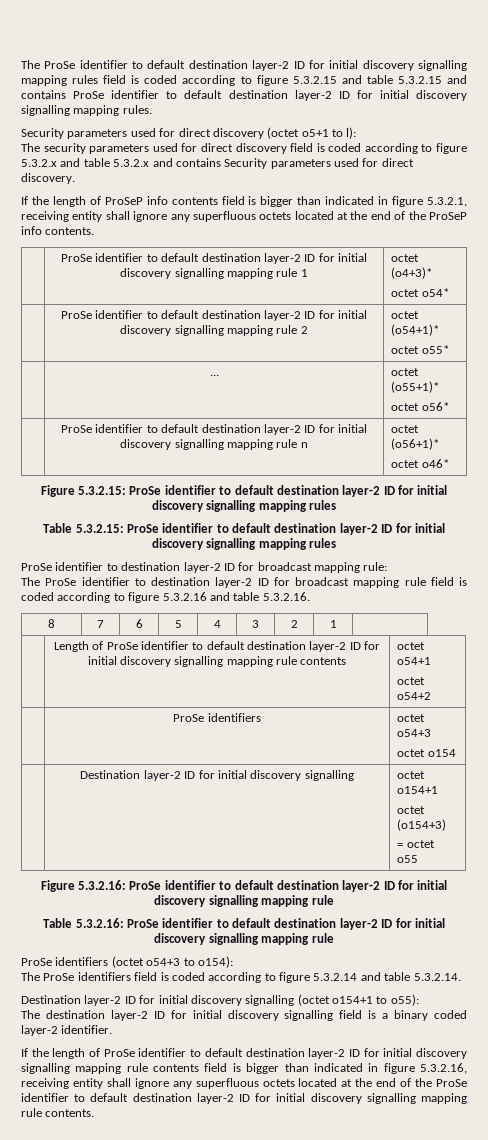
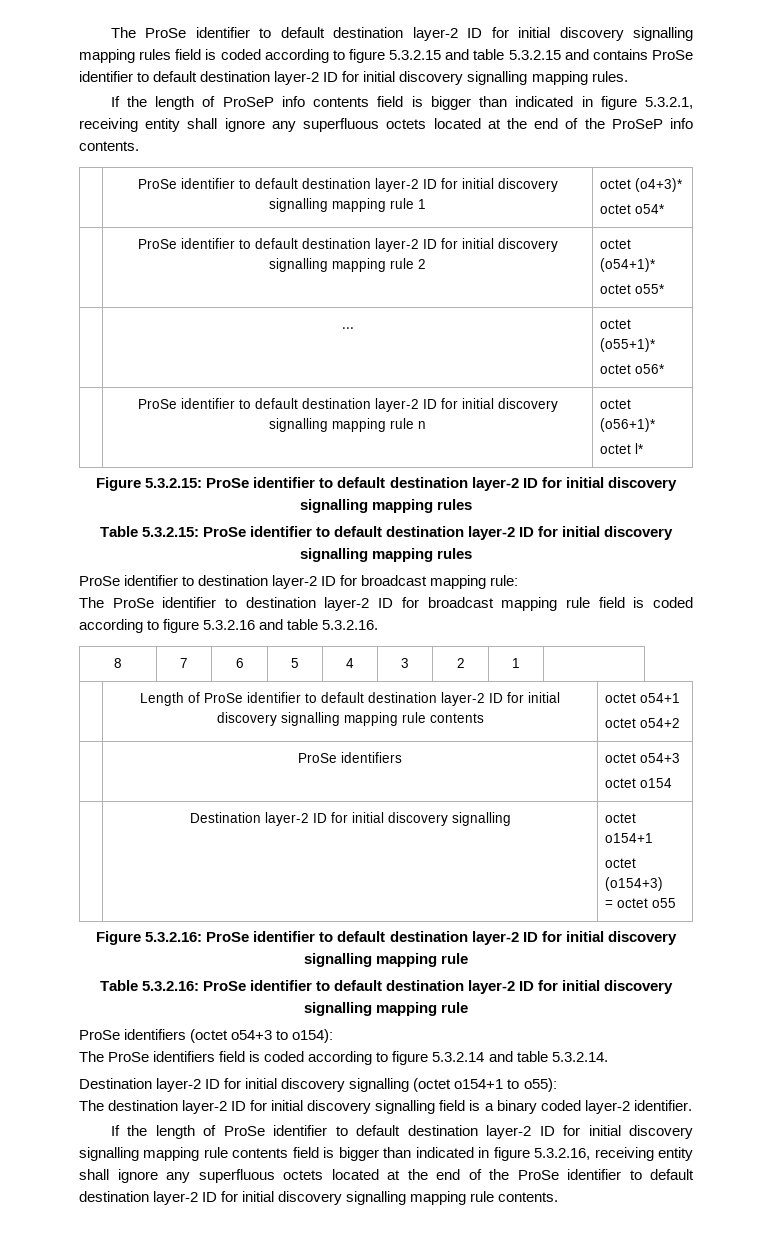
[21,127,357,139] [21,143,467,154] [21,158,414,169] [21,173,75,184] // Security parameters used for direct discovery (octet o5+1 to l): // The security parameters used for direct discovery field is coded according to figure 5.3.2.x and table 5.3.2.x and contains Security parameters used for direct discovery. -> (628, 76) none
[421,459,449,468] o46* -> [635,443,645,454] l*

